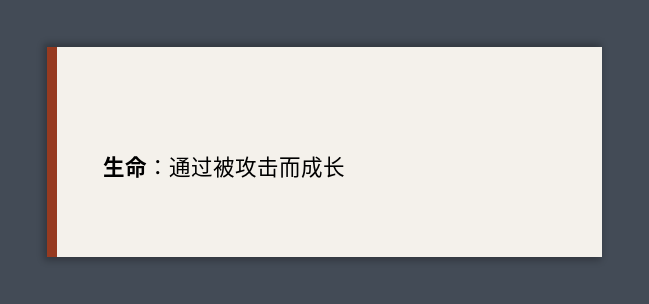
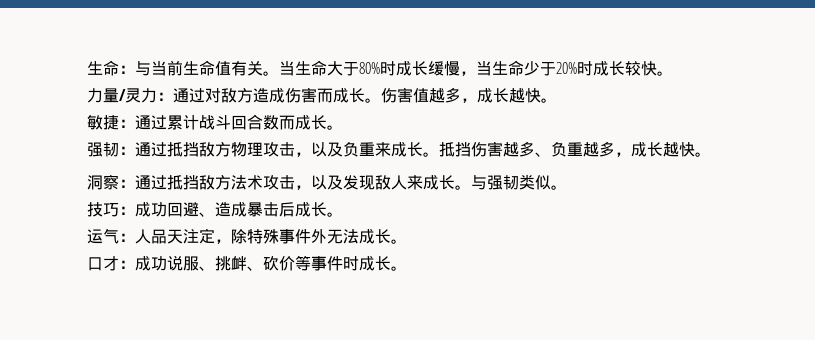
[169,156,345,178] 通过被攻击而成长 -> [135,60,673,76] [87,87,557,103] [87,114,343,130] [87,141,711,157] [87,174,567,190] [87,202,343,217] [87,228,407,244] [87,255,407,271] 与当前生命值有关。当生命大于80%时成长缓慢，当生命少于20%时成长较快。 // 力量/灵力：通过对敌方造成伤害而成长。伤害值越多，成长越快。 // 敏捷：通过累计战斗回合数而成长。 // 强韧：通过抵挡敌方物理攻击，以及负重来成长。抵挡伤害越多、负重越多，成长越快。 // 洞察：通过抵挡敌方法术攻击，以及发现敌人来成长。与强韧类似。 // 技巧：成功回避、造成暴击后成长。 // 运气：人品天注定，除特殊事件外无法成长。 // 口才：成功说服、挑衅、砍价等事件时成长。

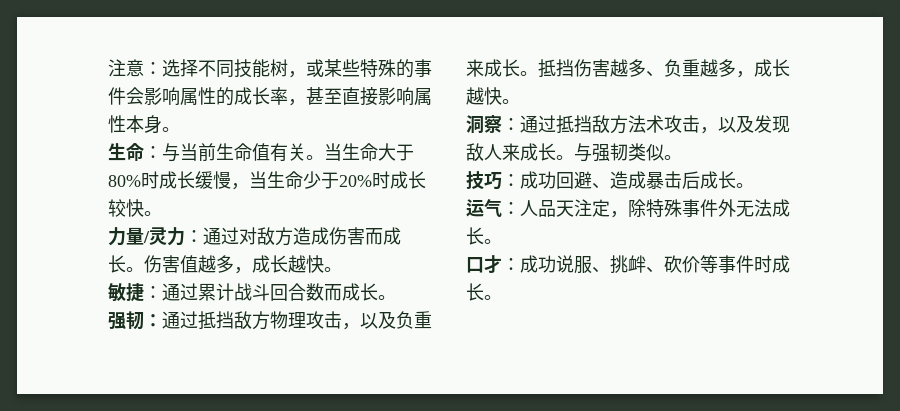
(87, 68) none -> [108,59,432,78] [108,87,432,106] [108,115,180,134] 注意：选择不同技能树，或某些特殊的事件会影响属性的成长率，甚至直接影响属性本身。 //

